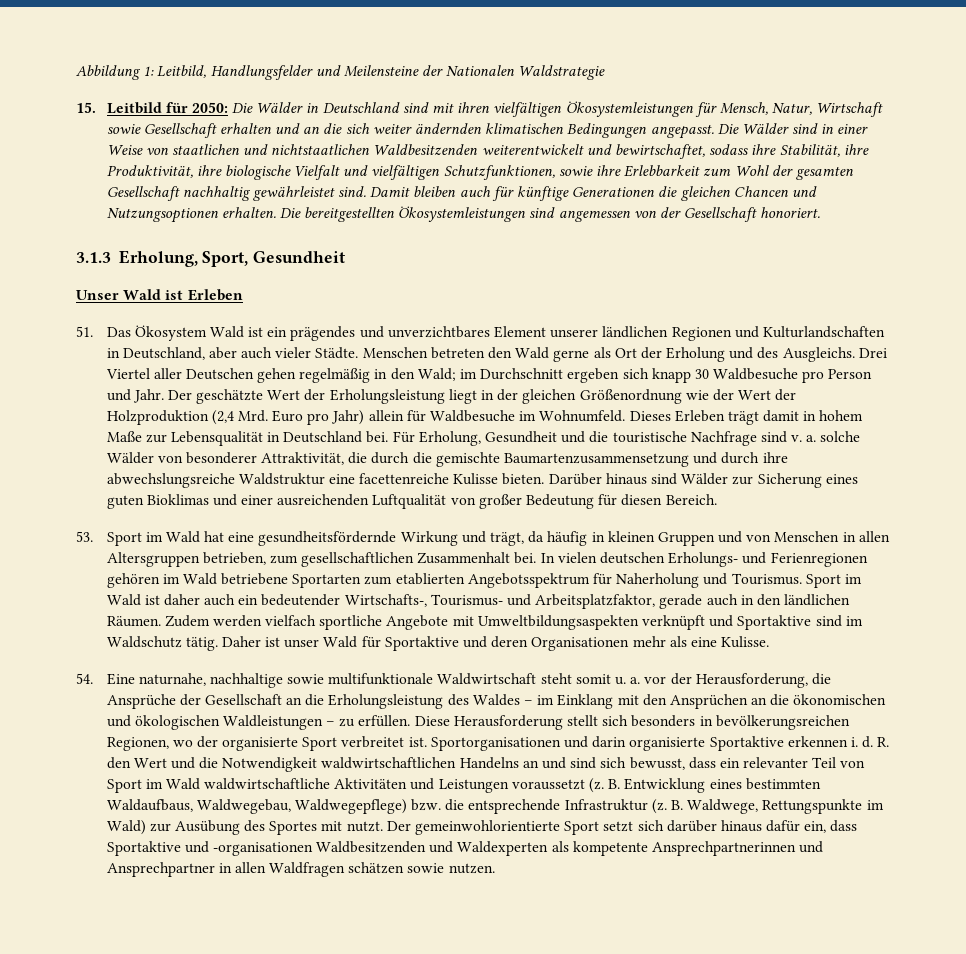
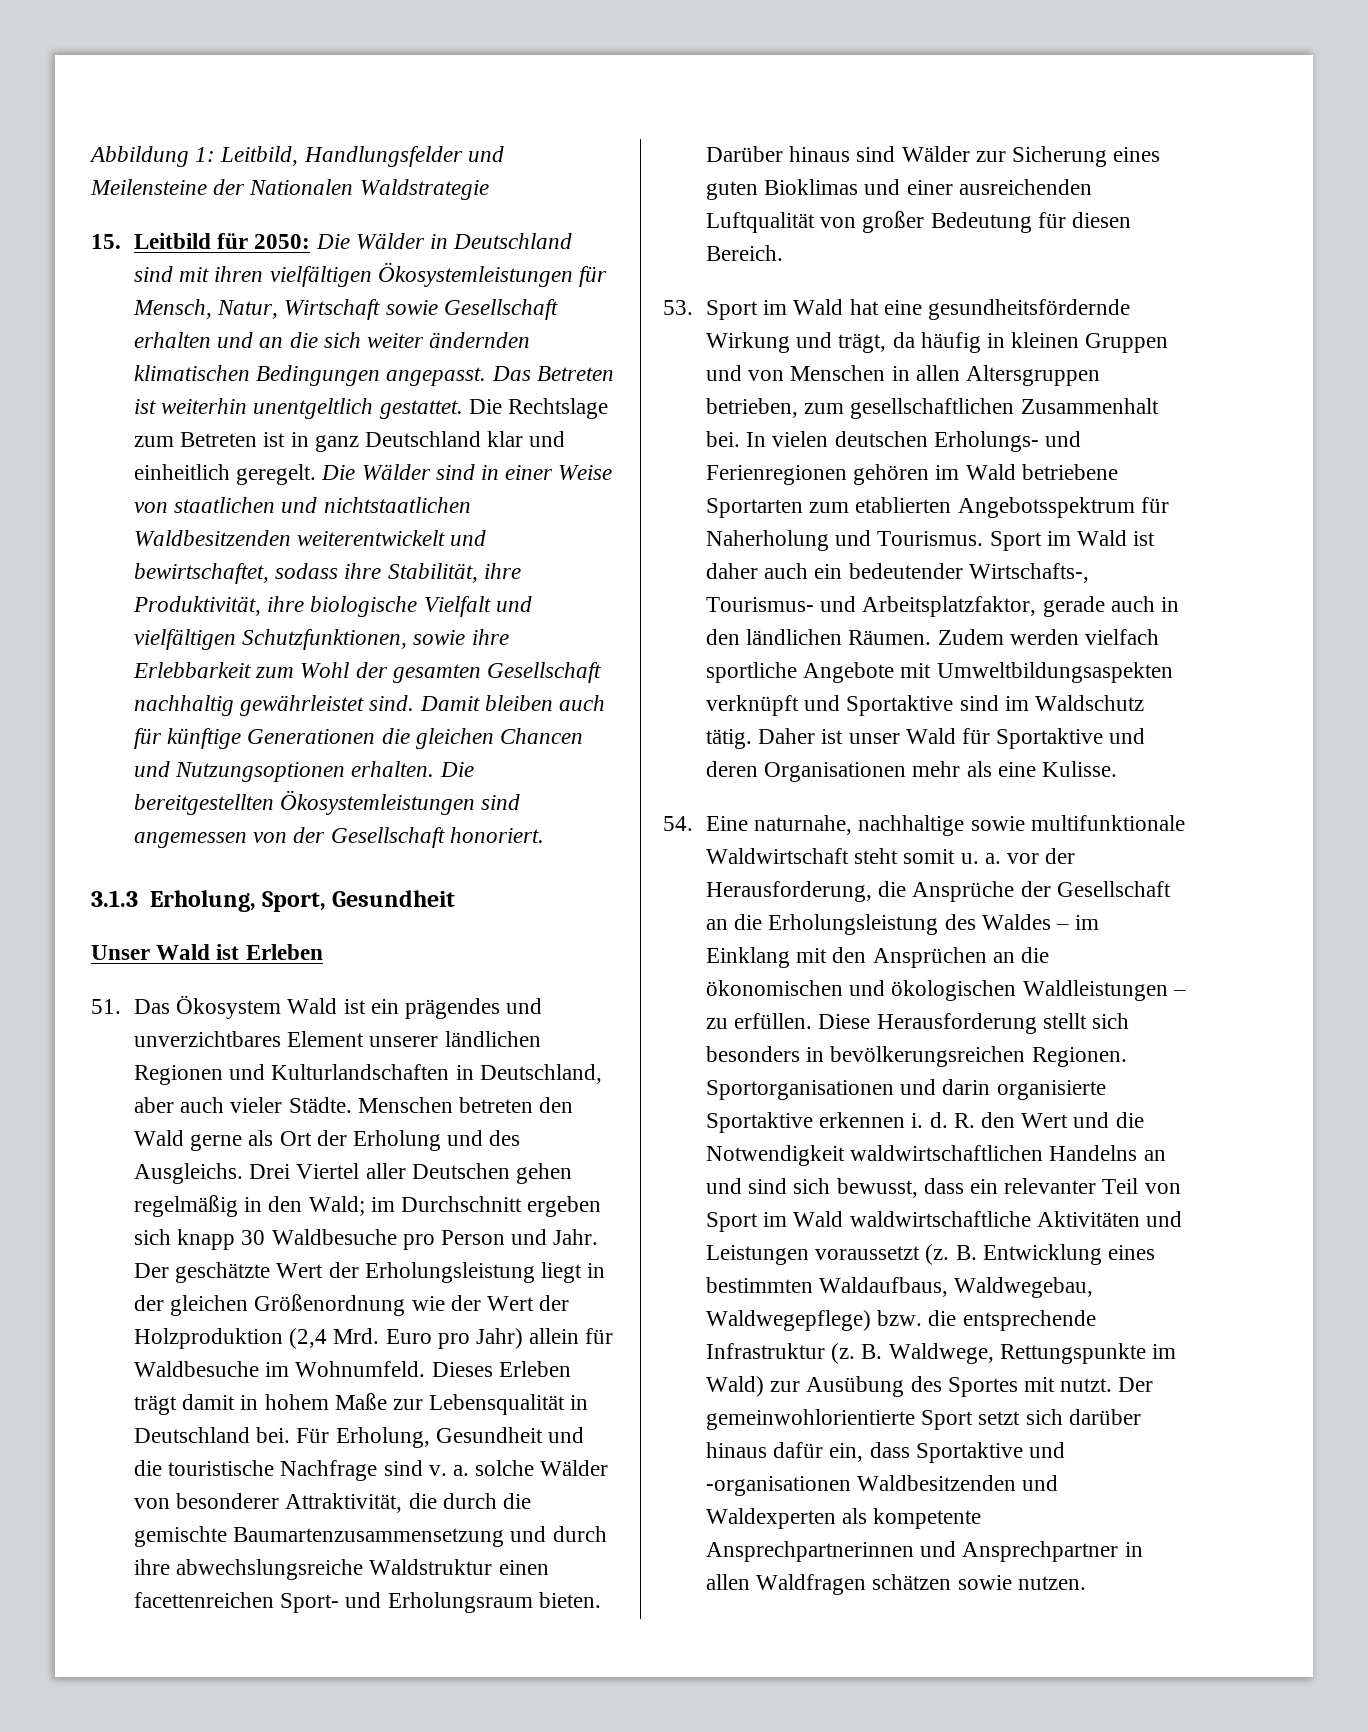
(714, 131) none -> [491,366,614,381] [133,398,608,419] [133,431,566,452] [133,464,317,485] Das Betreten ist weiterhin unentgeltlich gestattet. Die Rechtslage zum Betreten ist in ganz Deutschland klar und einheitlich geregelt.
[328,473,499,485] eine facettenreiche Kulisse -> [498,1560,549,1575] [133,1592,533,1613] einen facettenreichen Sport- und Erholungsraum
[106,736,427,751] Regionen, wo der organisierte Sport verbreitet ist. -> [1031,1047,1127,1067] Regionen.

